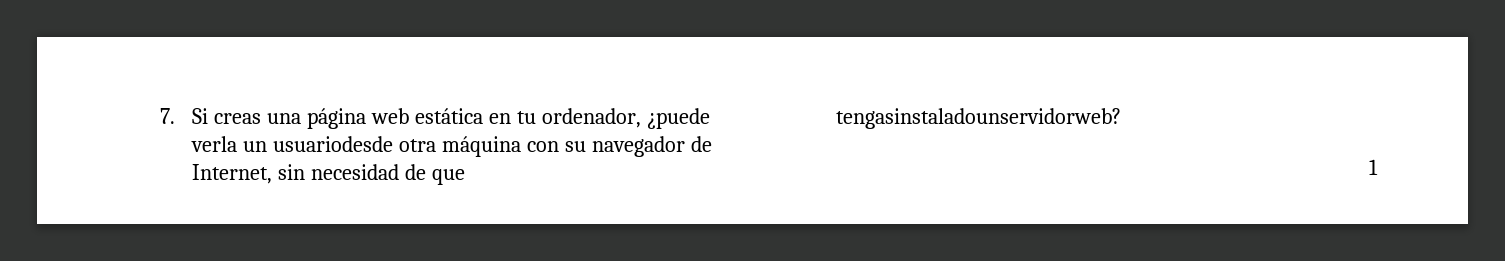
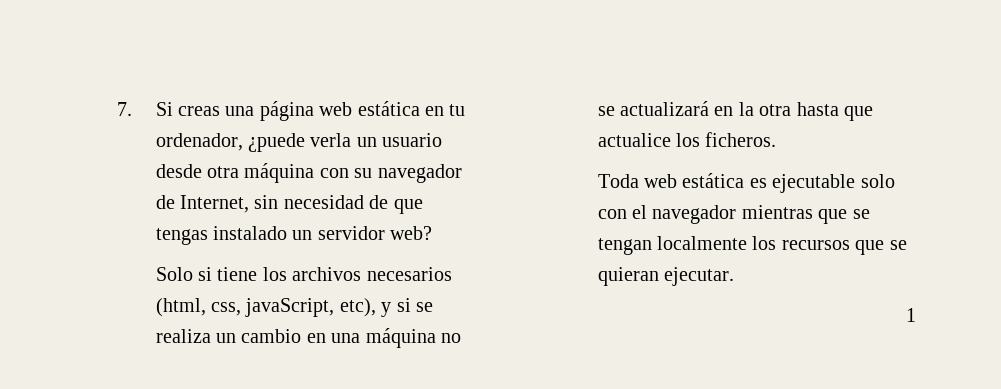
[273,136,394,152] usuariodesde -> [382,133,443,147] [155,164,202,178] usuario desde
[836,108,1122,129] tengasinstaladounservidorweb? -> [155,226,433,245] [155,267,452,281] [155,298,433,317] [155,328,461,348] [597,101,873,121] [597,132,777,147] [597,173,895,193] [597,205,870,224] [597,236,907,255] [597,267,734,286] tengas instalado un servidor web? // Solo si tiene los archivos necesarios (html, css, javaScript, etc), y si se realiza un cambio en una máquina no se actualizará en la otra hasta que actualice los ficheros. // Toda web estática es ejecutable solo con el navegador mientras que se tengan localmente los recursos que se quieran ejecutar.

